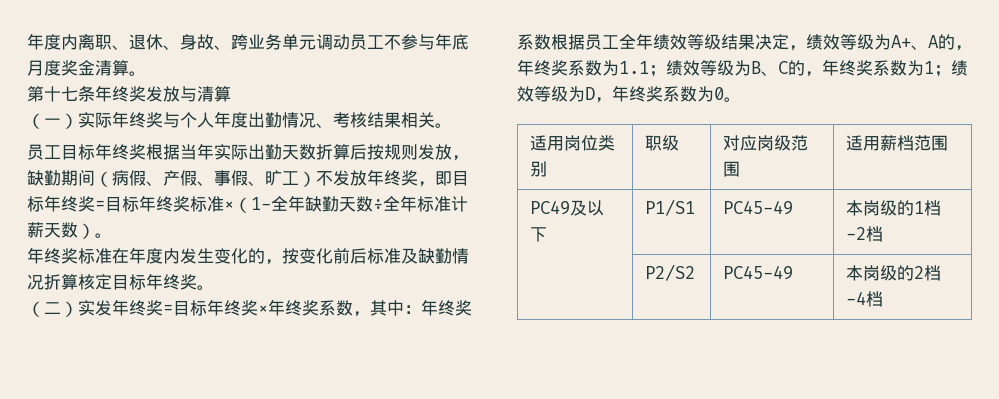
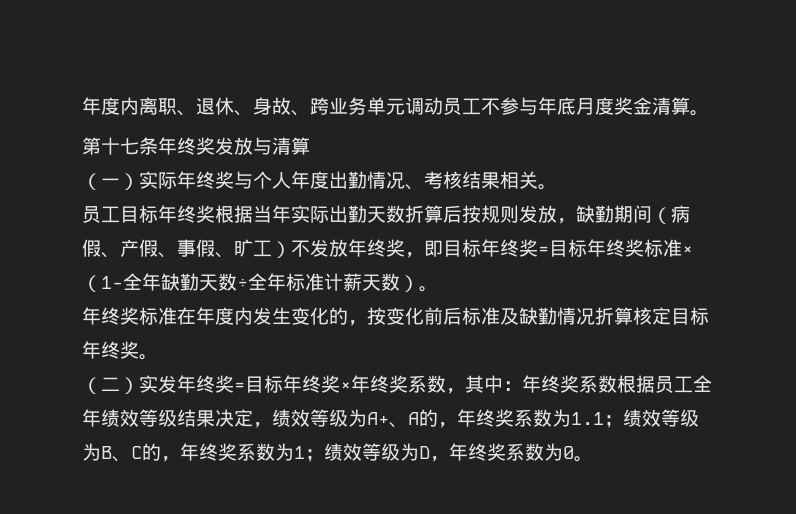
[530,135,616,151] [530,161,548,177] [645,135,680,151] [723,135,809,151] [723,161,741,177] [846,135,949,151] [530,200,605,216] [530,227,548,242] [645,199,696,216] [723,200,794,215] [846,200,942,216] [846,226,884,242] [645,264,696,281] [723,265,794,280] [846,265,942,281] [846,291,884,307] // 适用岗位类别 | 职级 | 对应岗级范围 | 适用薪档范围 // PC49及以下 | P1/S1 | PC45-49 | 本岗级的1档-2档 // | P2/S2 | PC45-49 | 本岗级的2档-4档 -> (593, 459) none

